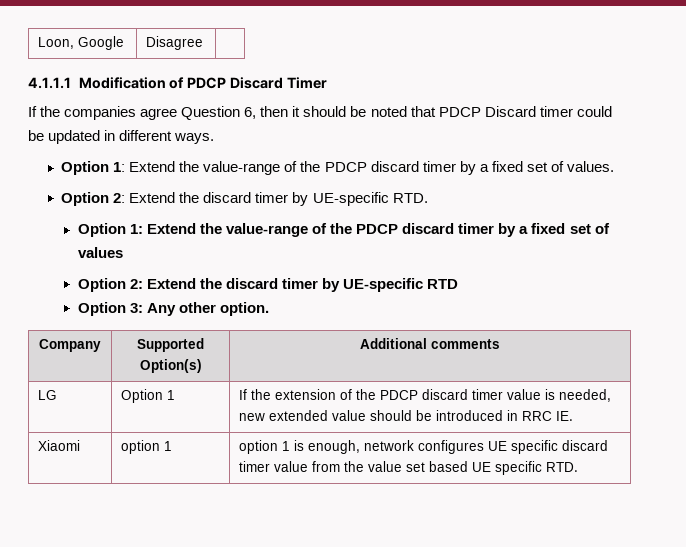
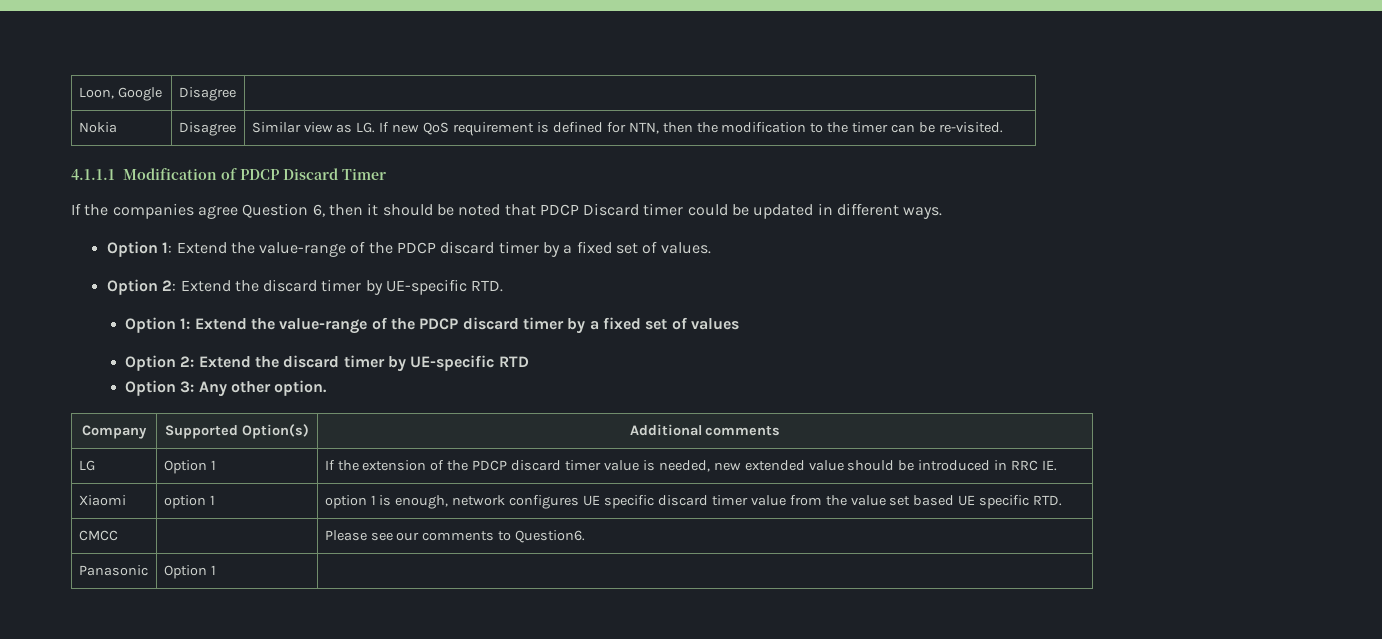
(204, 43) none -> [78,122,117,133] [178,122,236,136] [251,122,1003,136] // Nokia | Disagree | Similar view as LG. If new QoS requirement is defined for NTN, then the modification to the timer can be re-visited.
(579, 467) none -> [78,530,118,541] [324,530,586,543] [78,565,148,576] [163,565,216,579] // CMCC | | Please see our comments to Question6. // Panasonic | Option 1 |

